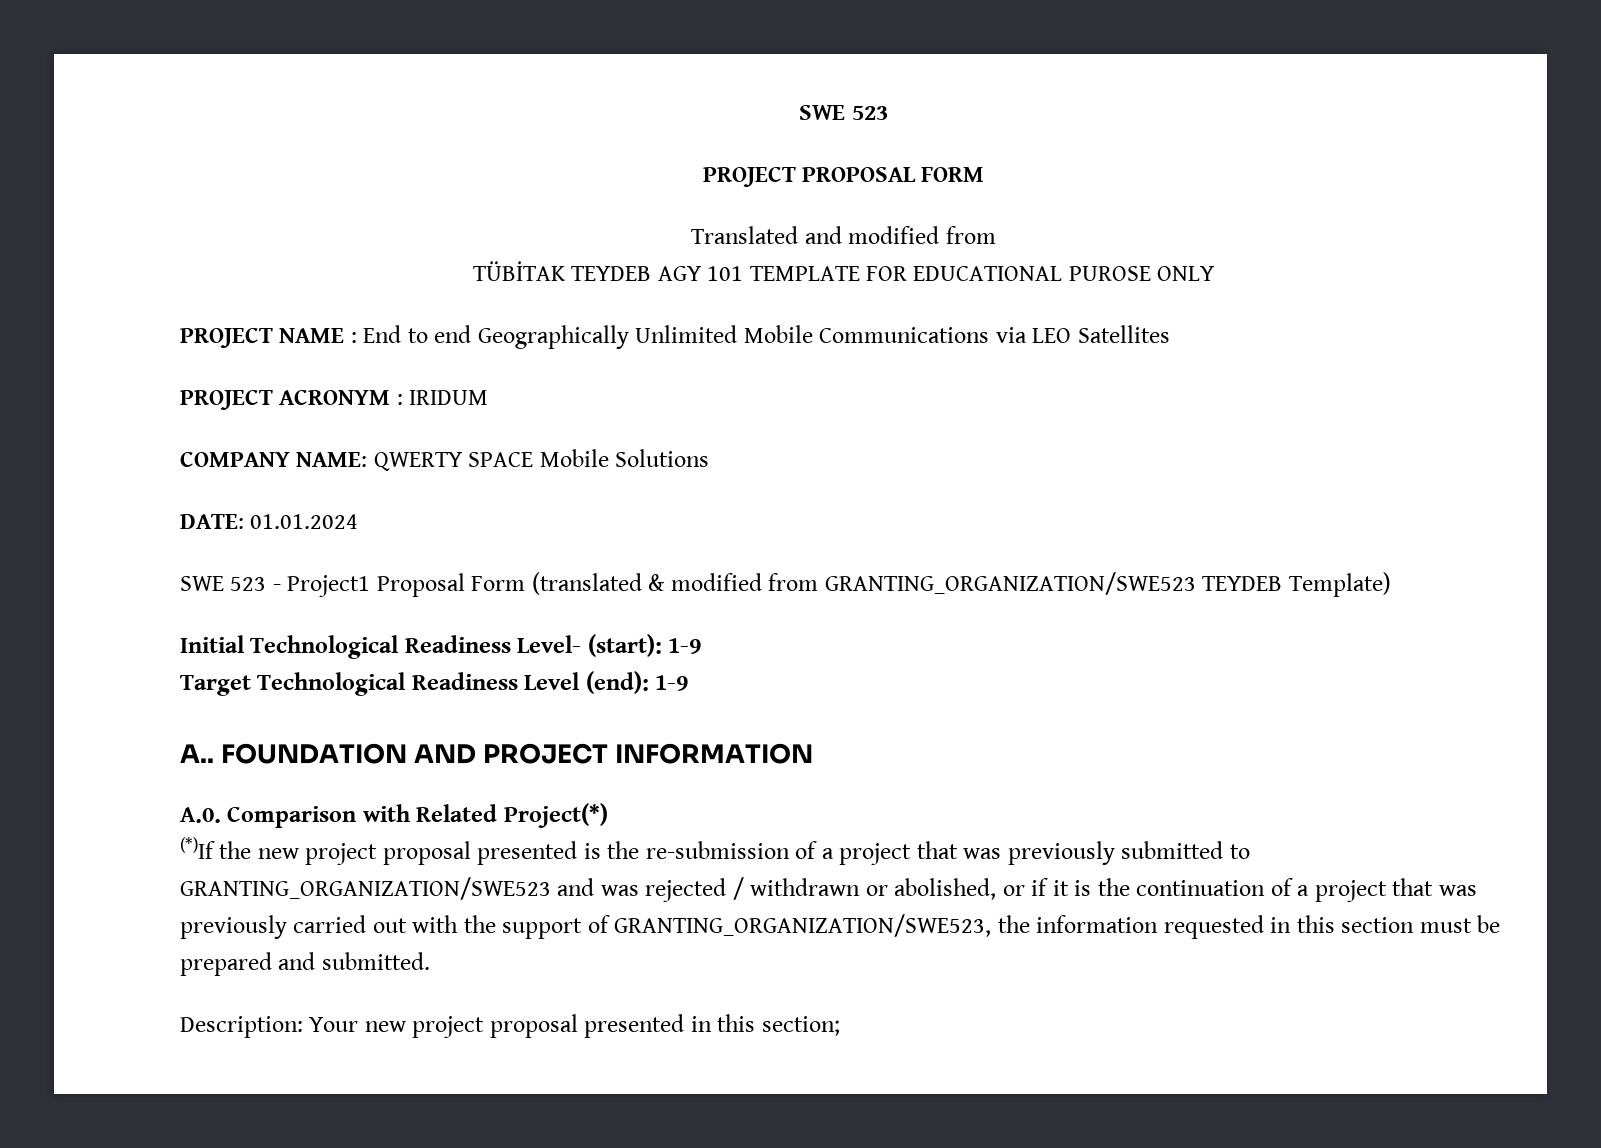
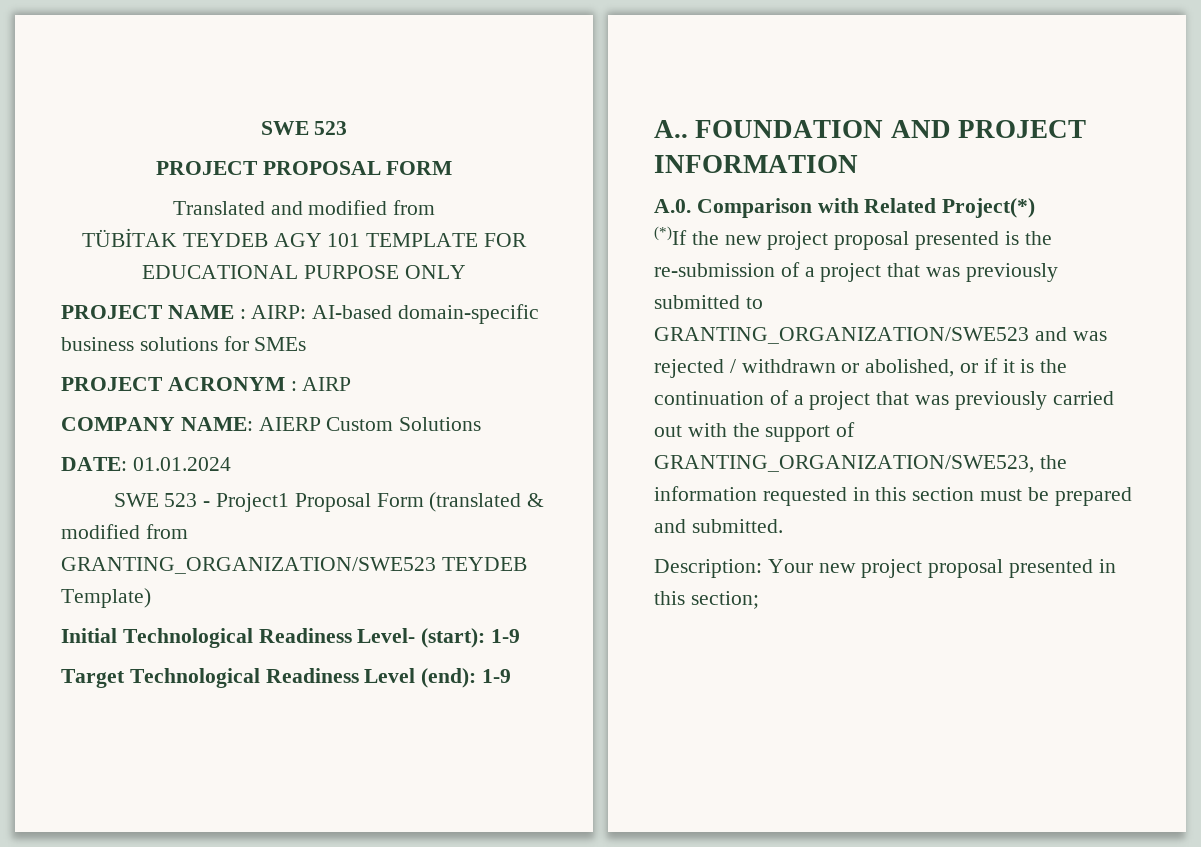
[1068,266,1151,281] PUROSE -> [304,265,399,279] PURPOSE
[363,325,1170,349] End to end Geographically Unlimited Mobile Communications via LEO Satellites -> [251,304,540,324] [61,336,307,351] AIRP: AI-based domain-specific business solutions for SMEs
[409,390,489,405] IRIDUM -> [302,377,352,391] AIRP
[373,449,609,471] QWERTY SPACE Mobile -> [258,417,394,431] AIERP Custom

